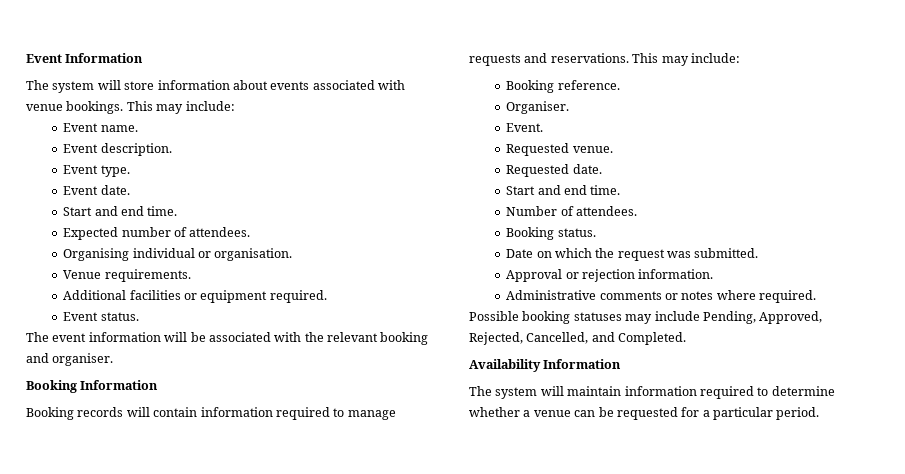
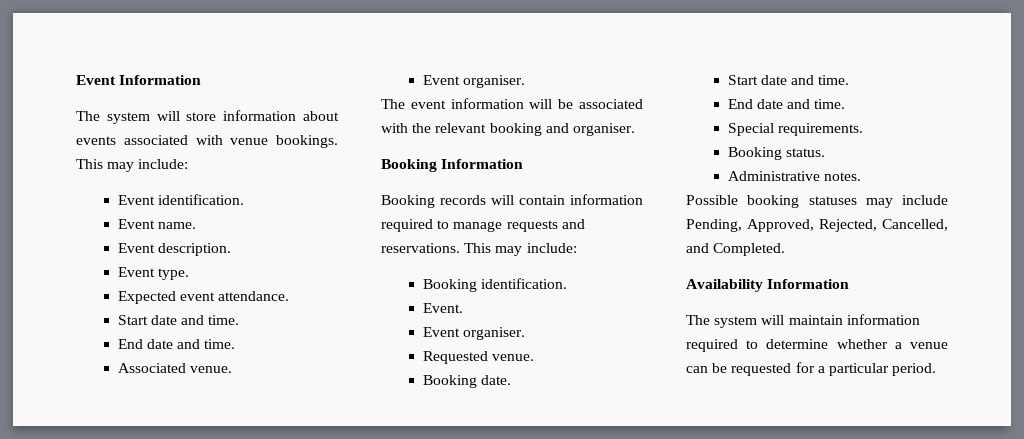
(235, 106) none -> [117,194,244,205] // Event identification.
[63,185,130,195] [63,206,178,216] [63,227,251,240] [63,248,293,261] [63,269,191,282] [63,290,327,303] [63,312,139,321] Event date. // Start and end time. // Expected number of attendees. // Organising individual or organisation. // Venue requirements. // Additional facilities or equipment required. // Event status. -> [117,291,289,304] [117,315,240,325] [117,339,236,349] [117,363,232,373] [422,75,525,88] Expected event attendance. // Start date and time. // End date and time. // Associated venue. // Event organiser.
[557,80,620,90] [506,101,570,114] reference. // Organiser. -> [480,278,567,289] identification.
(544, 127) none -> [422,327,525,340] // Event organiser.
[506,164,602,177] [506,185,621,195] [506,206,637,216] [506,227,596,240] [506,248,759,261] [506,269,714,282] [506,290,817,303] Requested date. // Start and end time. // Number of attendees. // Booking status. // Date on which the request was submitted. // Approval or rejection information. // Administrative comments or notes where required. -> [422,375,511,388] [727,75,850,85] [727,99,846,109] [727,123,863,136] [727,147,825,160] [727,171,861,181] Booking date. // Start date and time. // End date and time. // Special requirements. // Booking status. // Administrative notes.

